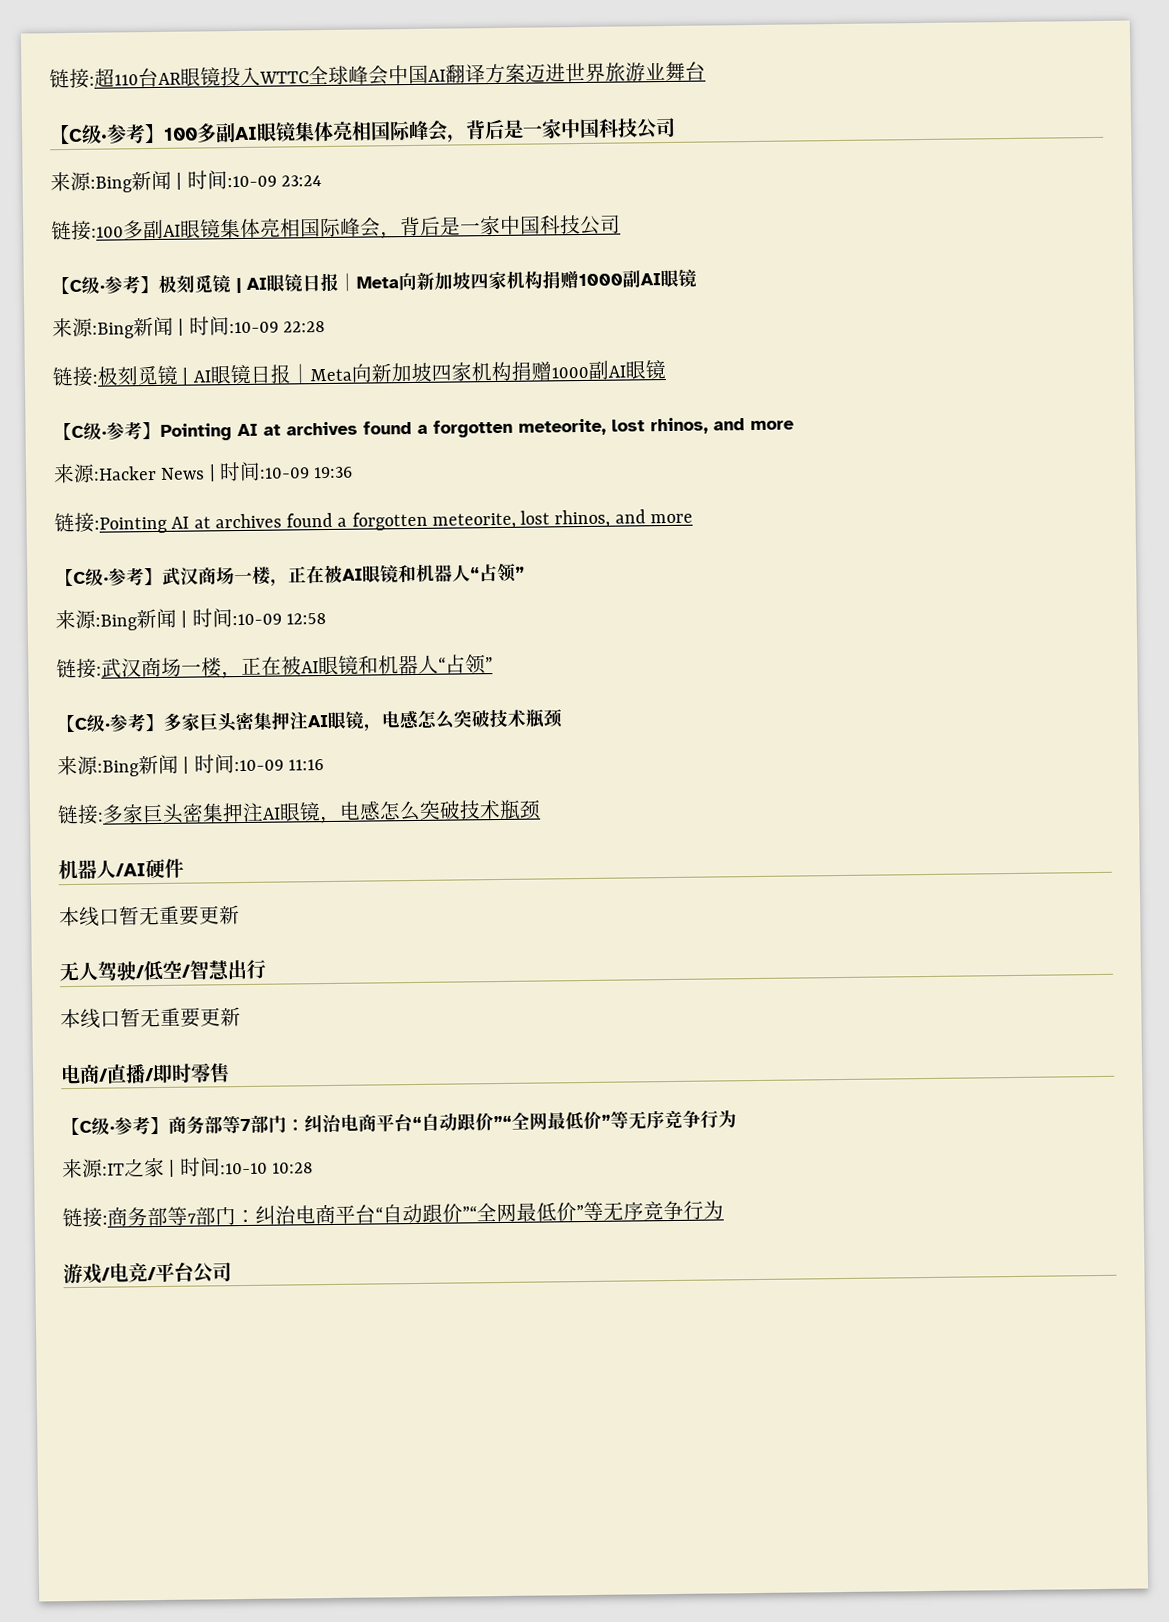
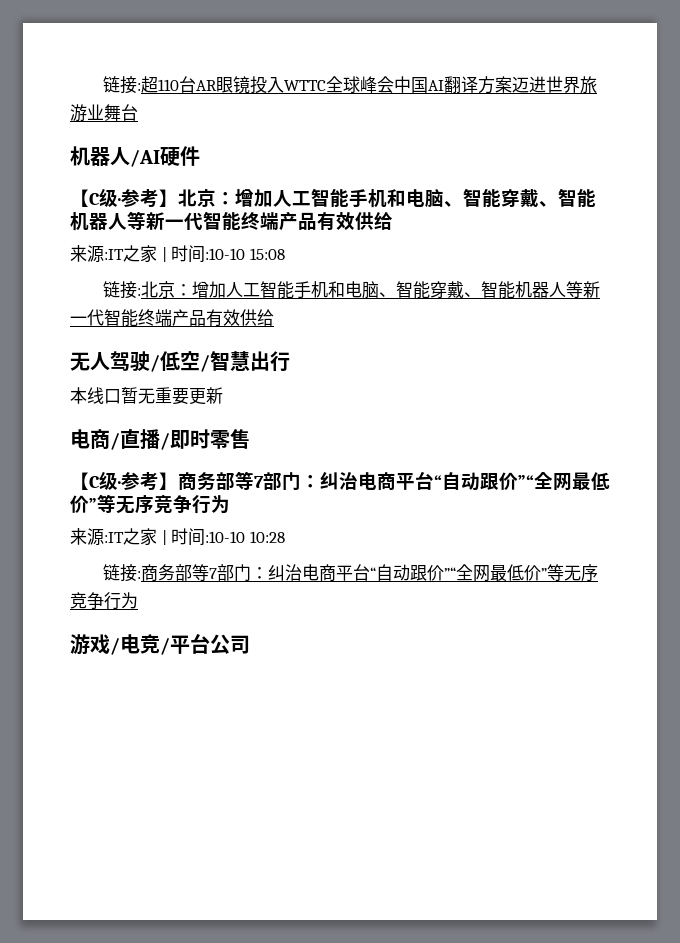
[49,117,676,145] [50,170,322,193] [51,214,621,241] [51,269,697,295] [52,316,325,339] [52,360,666,387] [53,417,794,441] [53,461,354,484] [54,509,693,534] [55,562,525,587] [55,608,326,631] [56,654,493,679] [56,708,564,733] [57,754,324,777] [57,799,541,825] [58,858,184,880] [59,905,240,927] 【C级·参考】100多副AI眼镜集体亮相国际峰会，背后是一家中国科技公司 // 来源:Bing新闻 | 时间:10-09 23:24 // 链接:100多副AI眼镜集体亮相国际峰会，背后是一家中国科技公司 // 【C级·参考】极刻觅镜 | AI眼镜日报｜Meta向新加坡四家机构捐赠1000副AI眼镜 // 来源:Bing新闻 | 时间:10-09 22:28 // 链接:极刻觅镜 | AI眼镜日报｜Meta向新加坡四家机构捐赠1000副AI眼镜 // 【C级·参考】Pointing AI at archives found a forgotten meteorite, lost rhinos, and more // 来源:Hacker News | 时间:10-09 19:36 // 链接:Pointing AI at archives found a forgotten meteorite, lost rhinos, and more // 【C级·参考】武汉商场一楼，正在被AI眼镜和机器人“占领” // 来源:Bing新闻 | 时间:10-09 12:58 // 链接:武汉商场一楼，正在被AI眼镜和机器人“占领” // 【C级·参考】多家巨头密集押注AI眼镜，电感怎么突破技术瓶颈 // 来源:Bing新闻 | 时间:10-09 11:16 // 链接:多家巨头密集押注AI眼镜，电感怎么突破技术瓶颈 // 机器人/AI硬件 // 本线口暂无重要更新 -> [70,146,200,167] [70,188,596,208] [70,211,393,231] [70,245,285,263] [103,281,601,299] [70,309,274,327] 机器人/AI硬件 // 【C级·参考】北京：增加人工智能手机和电脑、智能穿戴、智能机器人等新一代智能终端产品有效供给 // 来源:IT之家 | 时间:10-10 15:08 // 链接:北京：增加人工智能手机和电脑、智能穿戴、智能机器人等新一代智能终端产品有效供给

